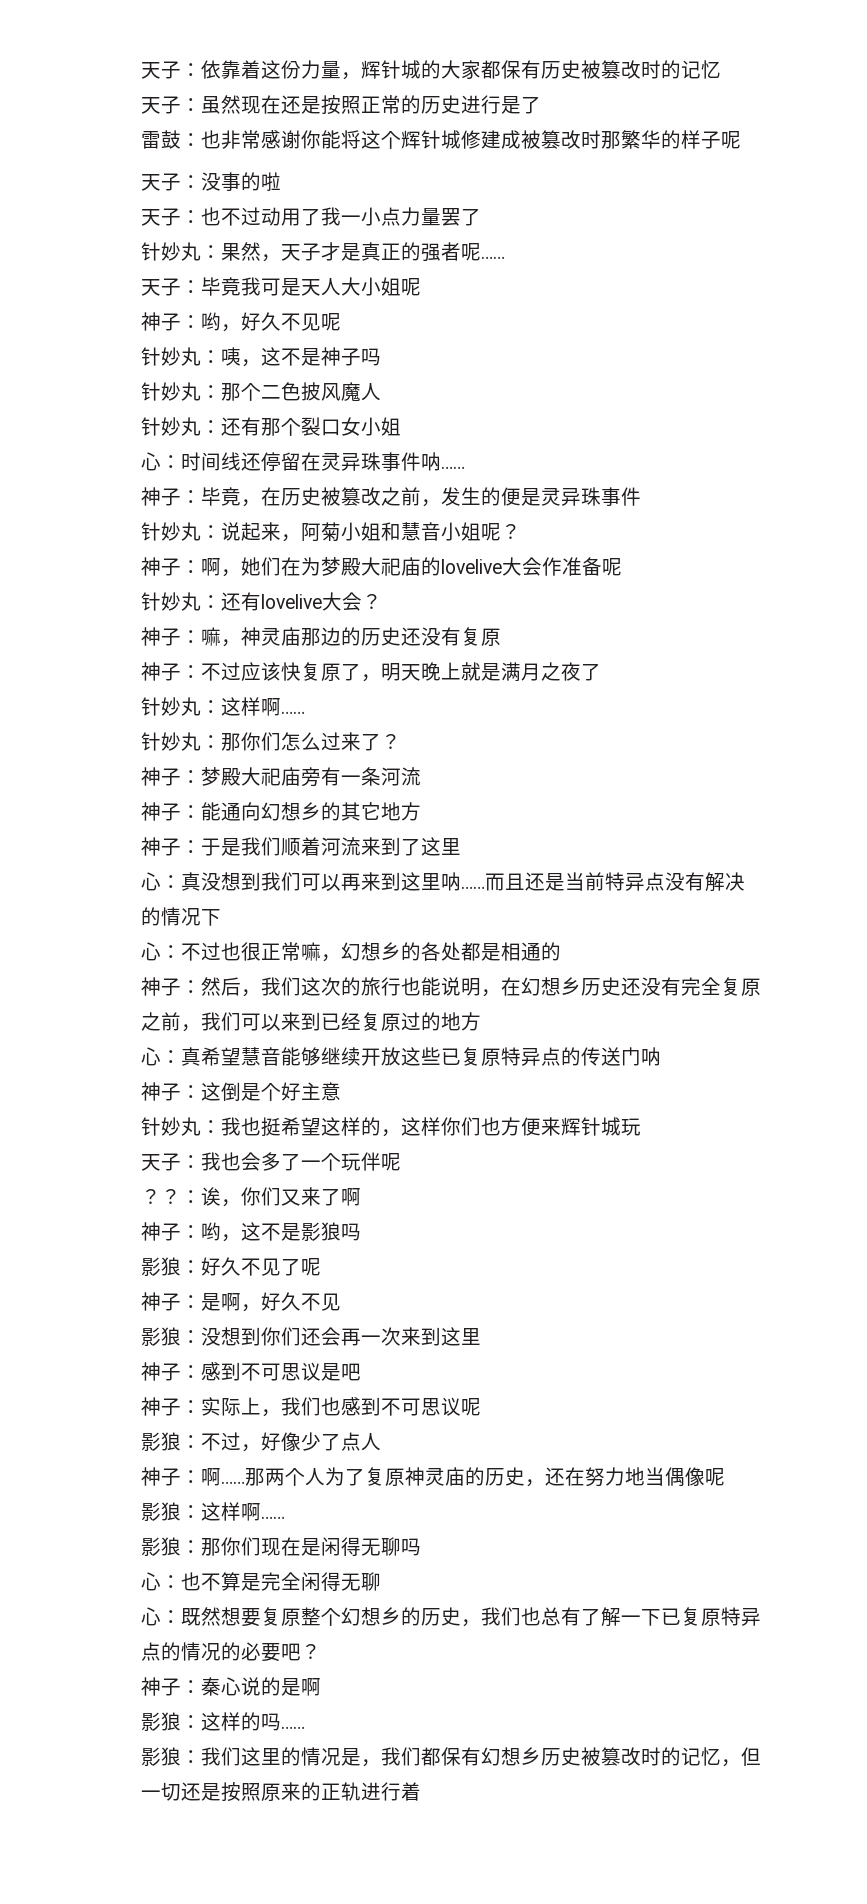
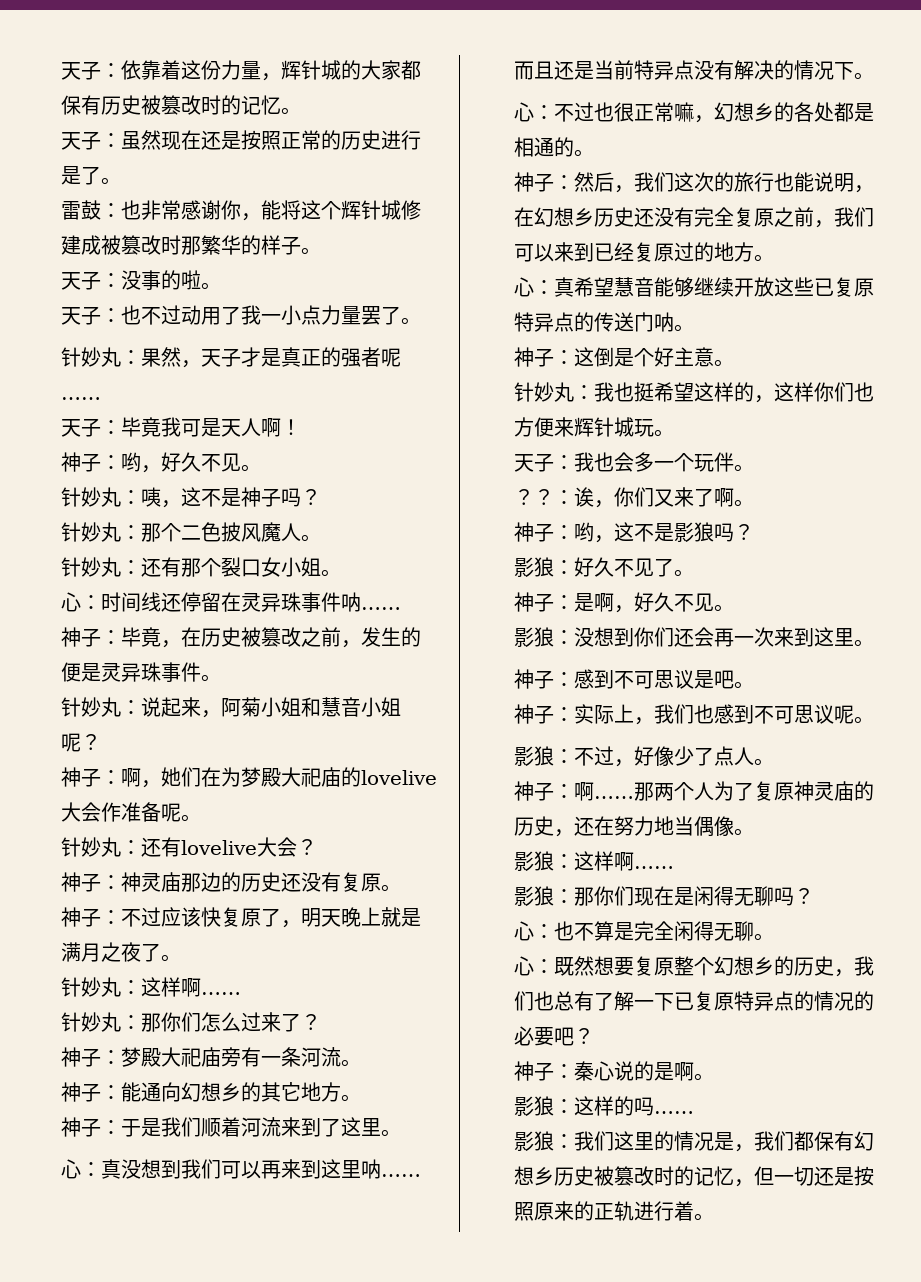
(722, 69) none -> [280,107,301,115] 。
(542, 105) none -> [100,177,121,185] 。
(322, 139) none -> [240,213,261,221] ，
[721,131,742,149] 呢 -> [300,247,321,255] 。
(282, 181) none -> [200,282,221,290] 。
(482, 217) none -> [400,317,421,325] 。
[341,277,422,296] 大小姐呢 -> [260,417,301,437] 啊！
[321,313,342,331] 呢 -> [240,464,261,472] 。
(382, 357) none -> [300,489,321,505] ？
(382, 392) none -> [300,534,321,542] 。
(402, 426) none -> [320,569,341,577] 。
(642, 496) none -> [200,674,221,682] 。
(623, 567) none -> [180,814,201,822] 。
[201,627,242,647] 嘛， -> (121, 882) none
(502, 637) none -> [380,884,401,892] 。
(602, 672) none -> [160,954,181,962] 。
(422, 776) none -> [340,1059,361,1067] 。
(422, 811) none -> [340,1094,361,1102] 。
(462, 846) none -> [380,1129,401,1137] 。
(222, 917) none -> [853,72,874,80] 。
(562, 951) none -> [573,149,594,157] 。
(482, 1021) none -> [753,254,774,262] 。
(662, 1056) none -> [673,324,694,332] 。
(342, 1091) none -> [713,359,734,367] 。
(642, 1127) none -> [653,429,674,437] 。
[281,1153,302,1171] 了 -> (654, 462) none
[381,1153,402,1171] 呢 -> [733,464,754,472] 。
(362, 1196) none -> [733,499,754,507] 。
(362, 1232) none -> [733,524,754,540] ？
[301,1258,322,1276] 呢 -> [673,569,694,577] 。
(342, 1302) none -> [713,604,734,612] 。
(482, 1336) none -> [853,639,874,647] 。
(362, 1372) none -> [733,681,754,689] 。
(482, 1407) none -> [853,716,874,724] 。
(382, 1442) none -> [753,758,774,766] 。
[705,1468,726,1486] 呢 -> [733,828,754,836] 。
(422, 1547) none -> [793,888,814,904] ？
(382, 1581) none -> [753,933,774,941] 。
(322, 1686) none -> [693,1073,714,1081] 。
(422, 1791) none -> [693,1213,714,1221] 。

